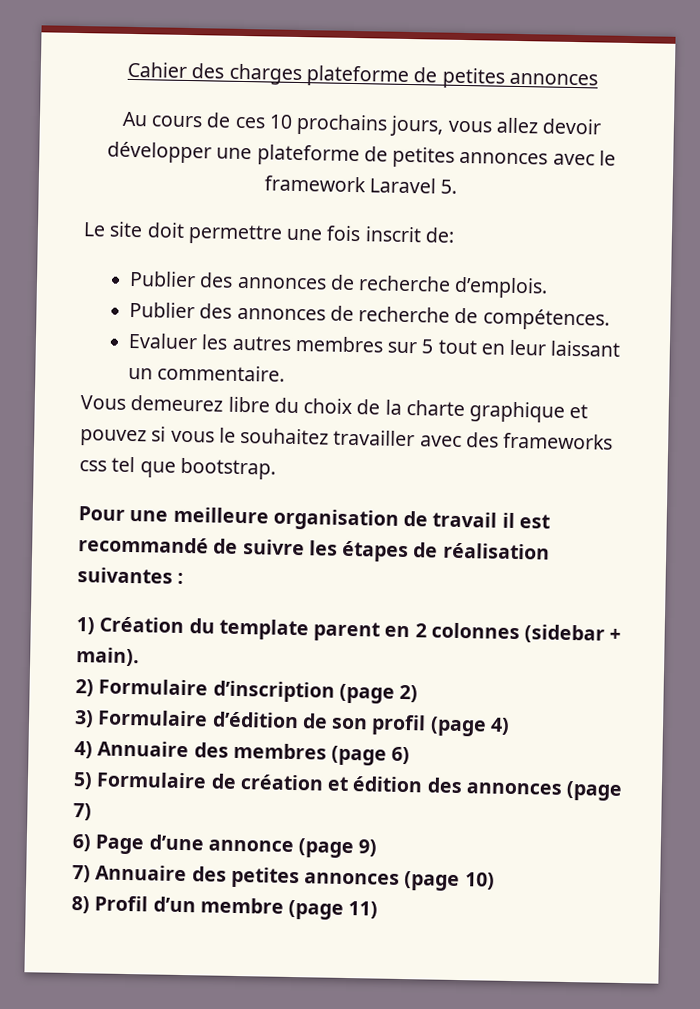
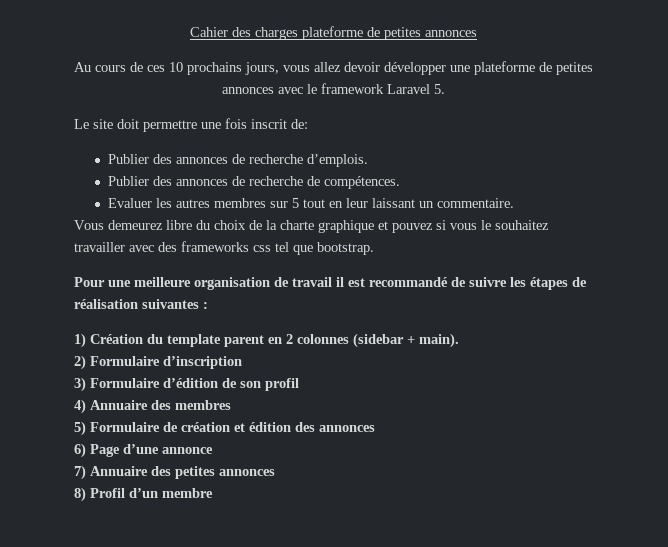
[338,683,419,704] (page 2) -> (242, 362) none
[429,716,510,737] (page 4) -> (299, 384) none
[331,745,411,766] (page 6) -> (231, 405) none
[566,780,624,801] [73,803,92,821] (page 7) -> (375, 428) none
[298,838,378,859] (page 9) -> (213, 450) none
[404,871,495,892] (page 10) -> (275, 472) none
[288,899,379,920] (page 11) -> (213, 493) none

